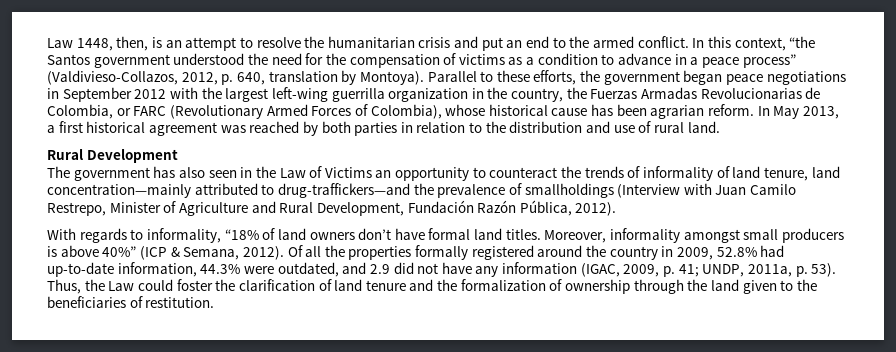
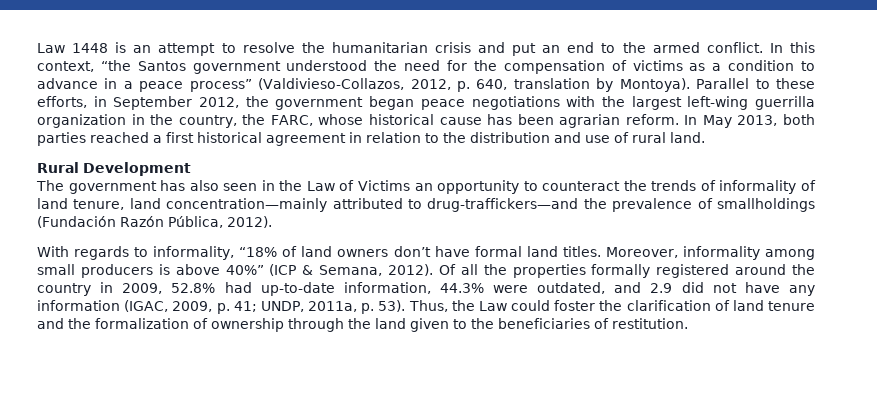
[47,36,149,51] Law 1448, then, -> [37,43,109,53] Law 1448
(577, 77) none -> [93,96,240,110] in September 2012,
[47,87,167,102] in September 2012 -> (560, 103) none
[590,87,821,99] [47,104,442,119] Fuerzas Armadas Revolucionarias de Colombia, or FARC (Revolutionary Armed Forces of Colombia), -> [270,115,313,126] FARC,
(839, 112) none -> [783,114,815,125] [37,132,149,146] both parties reached
[220,121,398,136] was reached by both parties -> (346, 139) none
[617,183,797,198] [47,200,474,216] (Interview with Juan Camilo Restrepo, Minister of Agriculture and Rural Development, Fundación -> [37,216,116,228] (Fundación
[683,229,740,243] amongst -> [765,249,816,260] among

